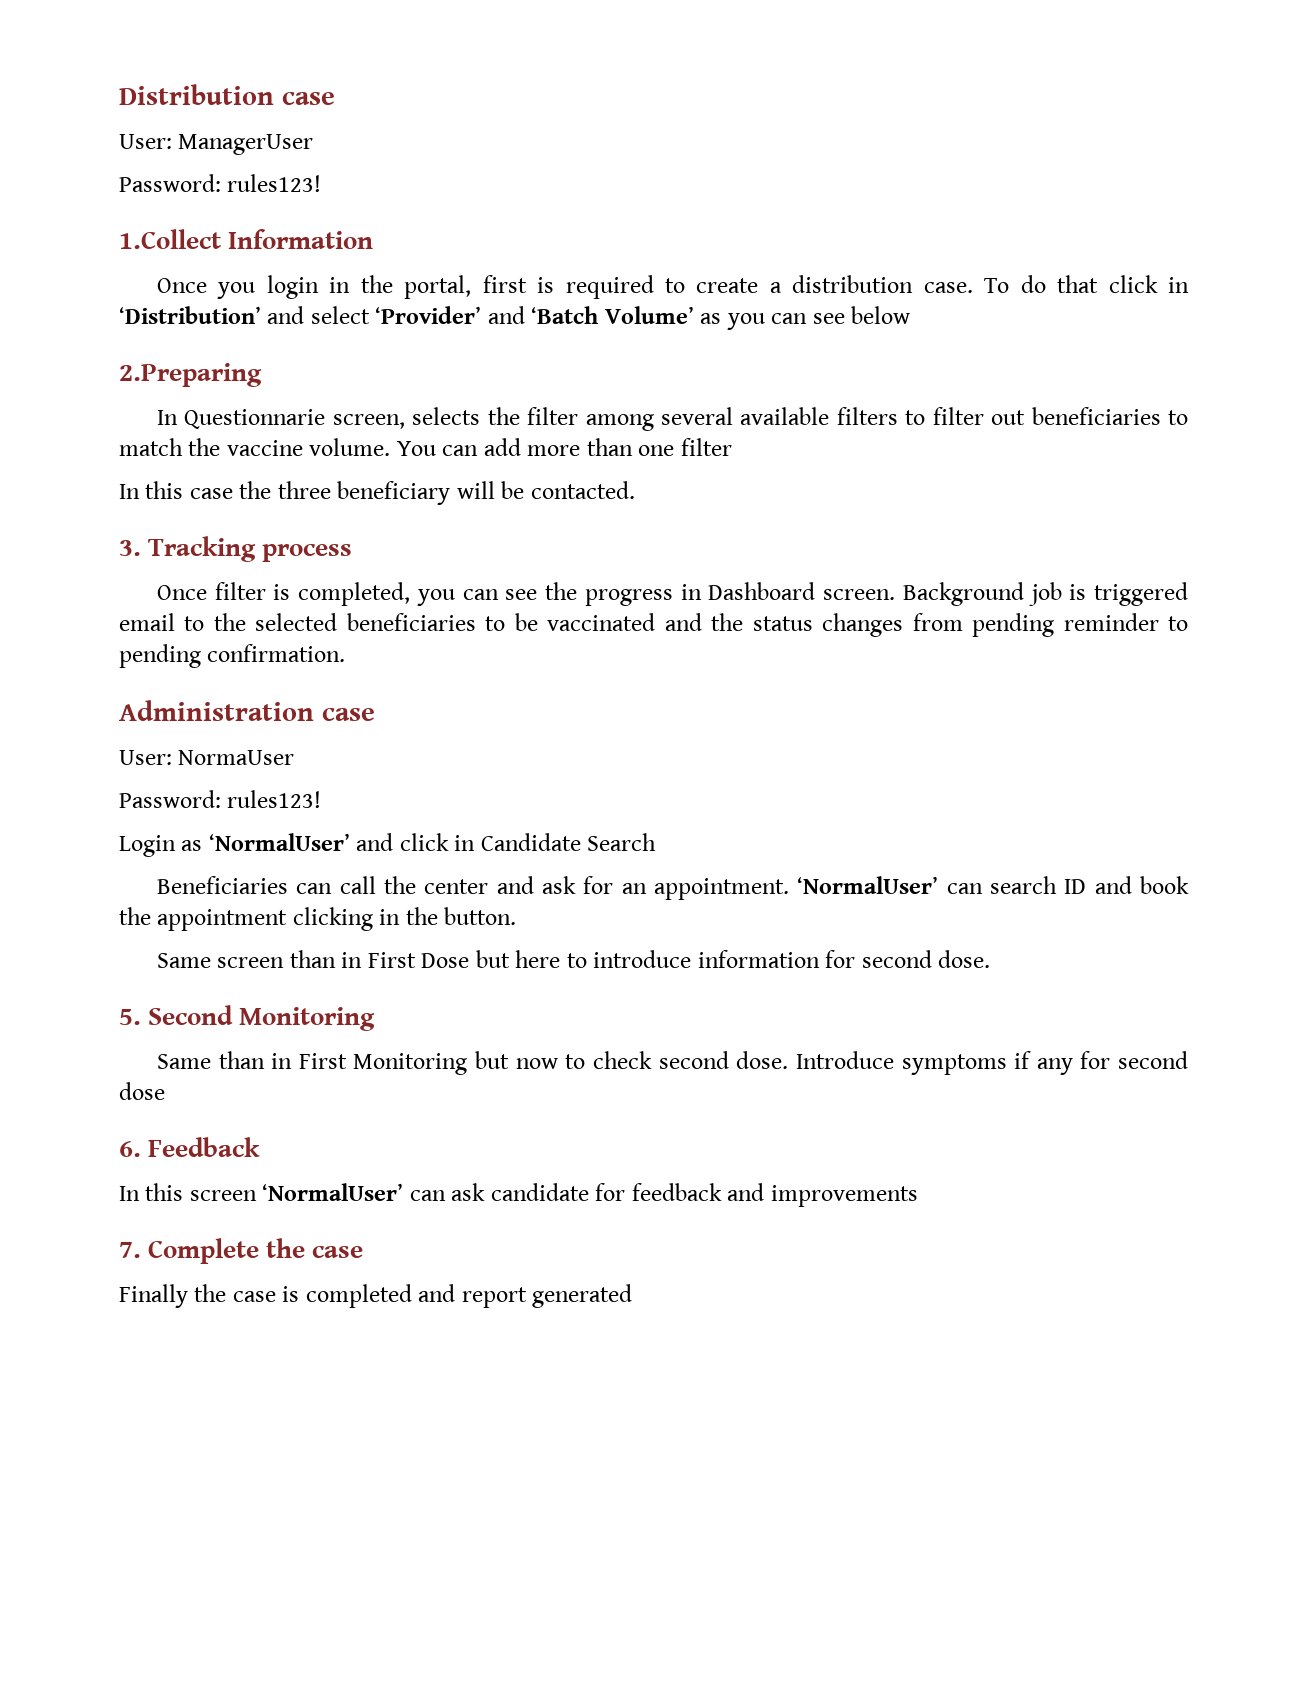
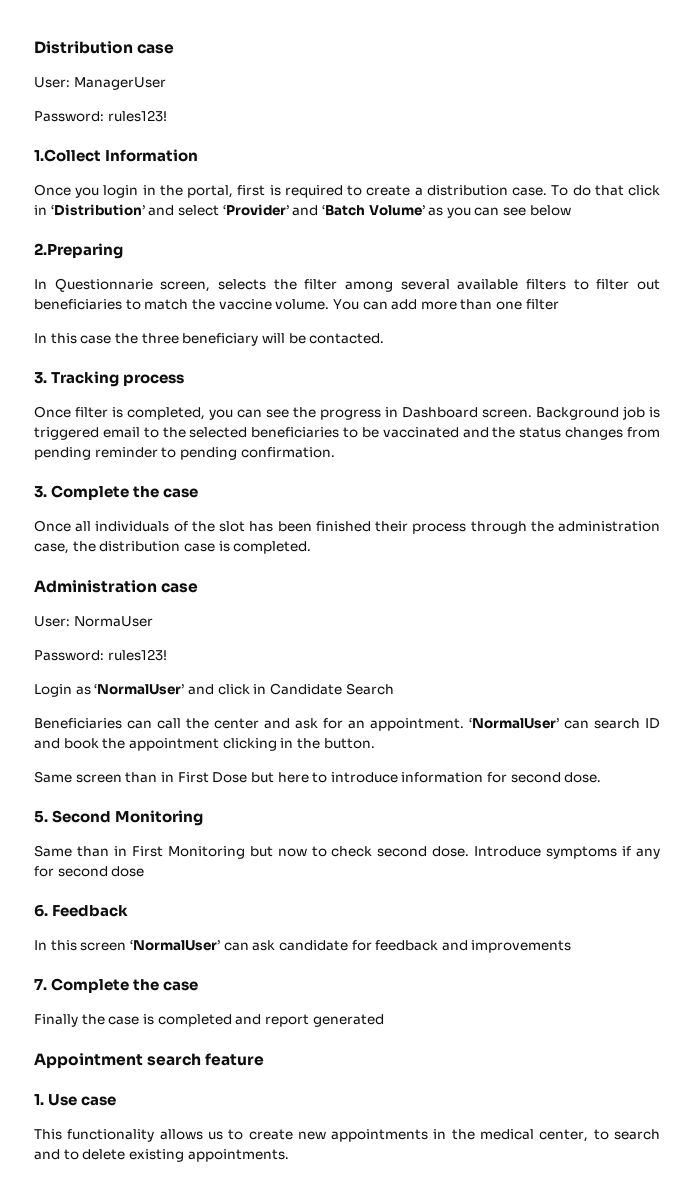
(346, 653) none -> [34,485,199,500] [34,520,660,534] [34,541,312,554] // 3. Complete the case // Once all individuals of the slot has been finished their process through the administration case, the distribution case is completed.
(633, 1296) none -> [34,1053,265,1069] [34,1094,117,1106] [34,1129,660,1142] [34,1149,289,1162] // Appointment search feature // 1. Use case // This functionality allows us to create new appointments in the medical center, to search and to delete existing appointments.

